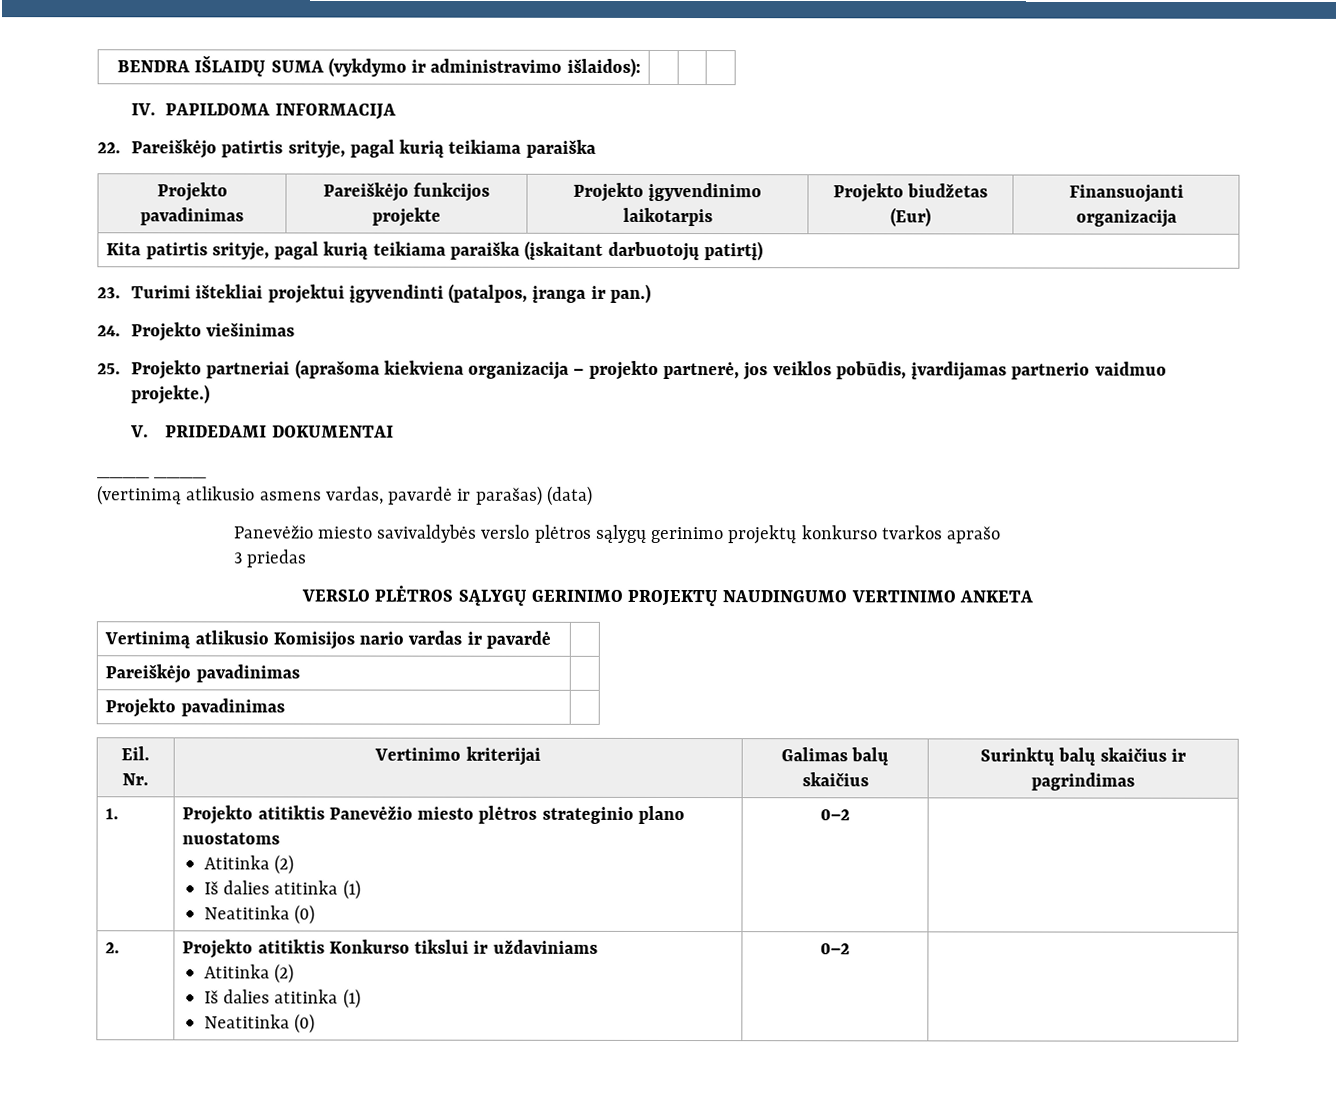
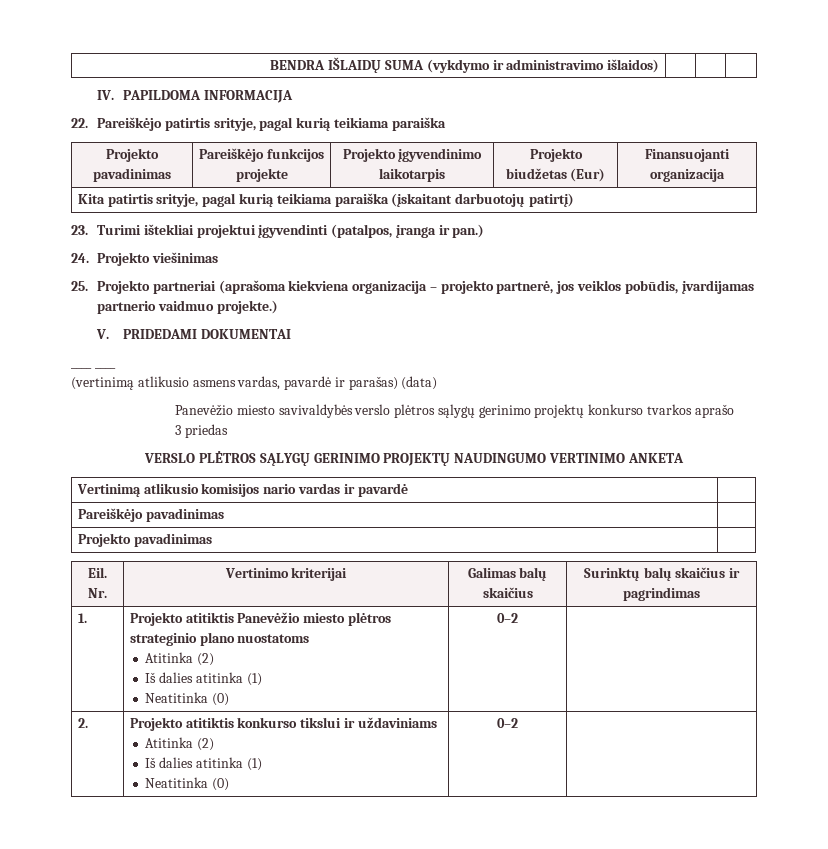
[566,57,641,77] išlaidos): -> [607,59,660,73] išlaidos)
[272,631,355,650] Komisijos -> [201,483,260,497] komisijos
[328,939,410,954] Konkurso -> [237,717,298,728] konkurso

